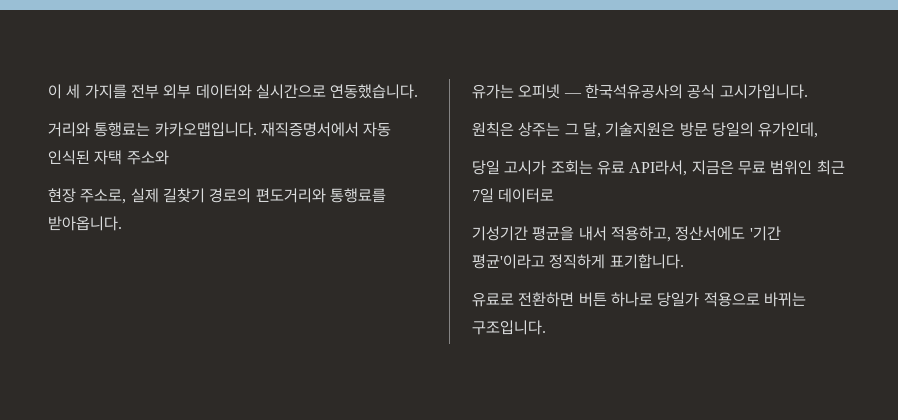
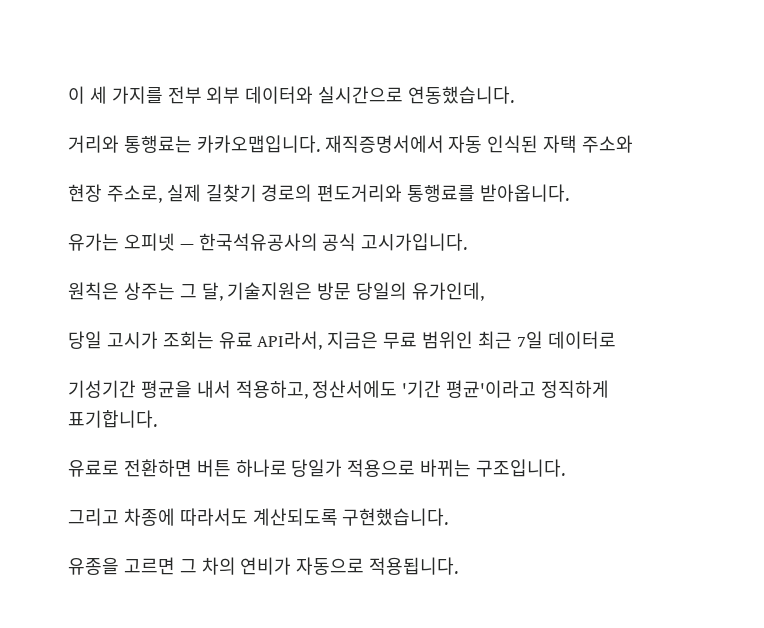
(546, 327) none -> [68,508,449,526] [68,557,459,575] // 그리고 차종에 따라서도 계산되도록 구현했습니다. // 유종을 고르면 그 차의 연비가 자동으로 적용됩니다.

